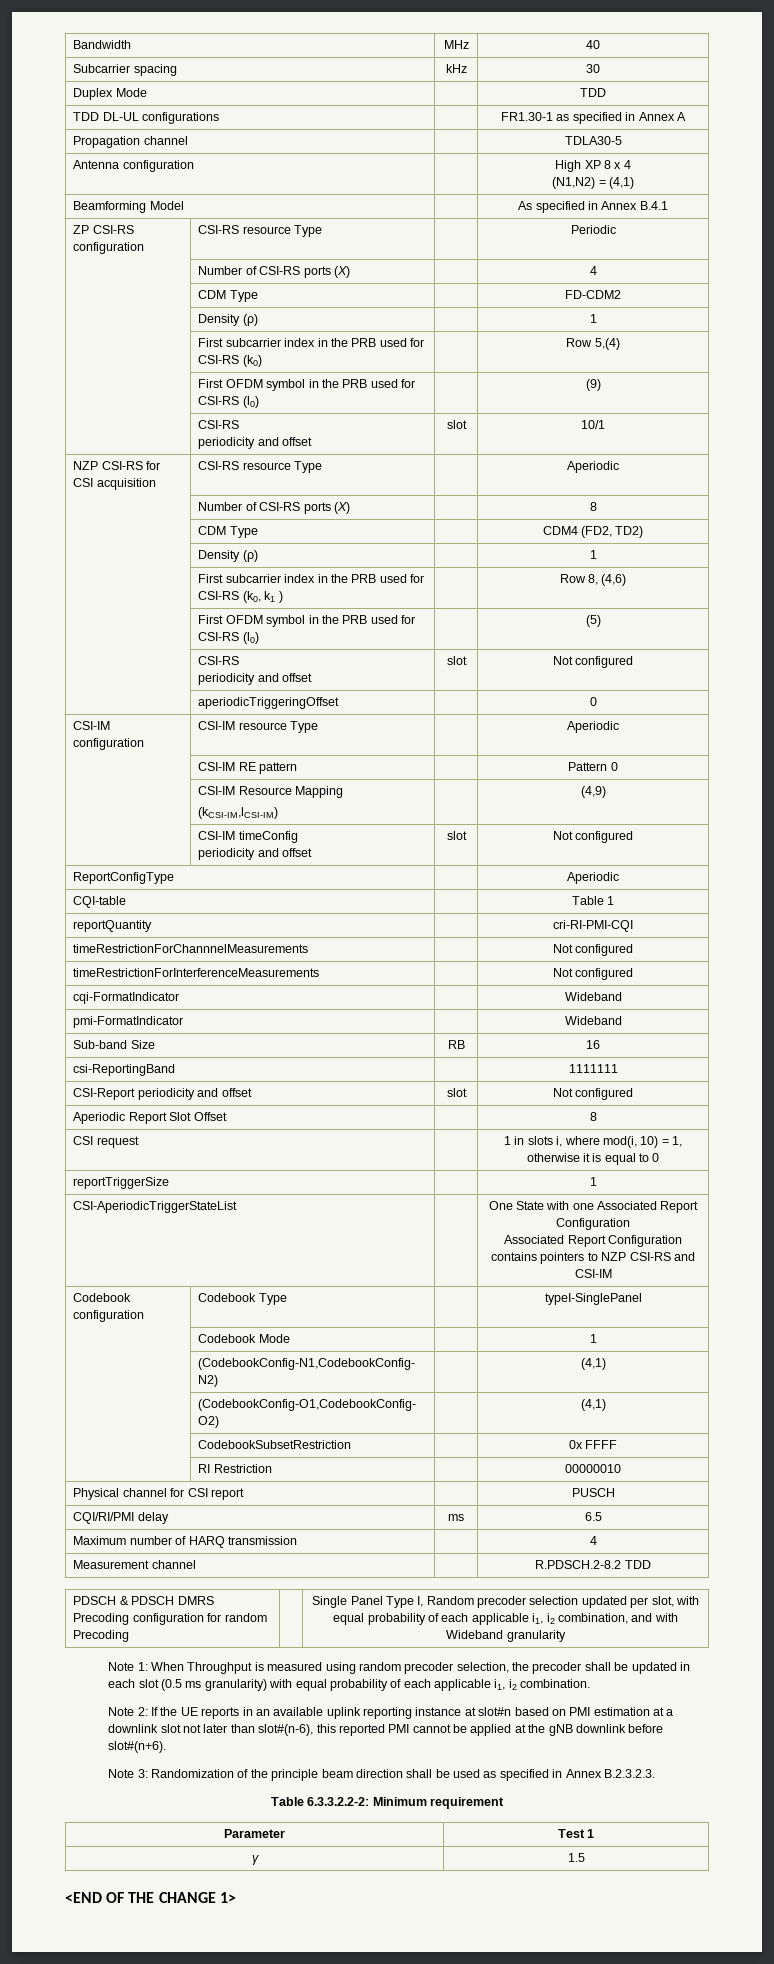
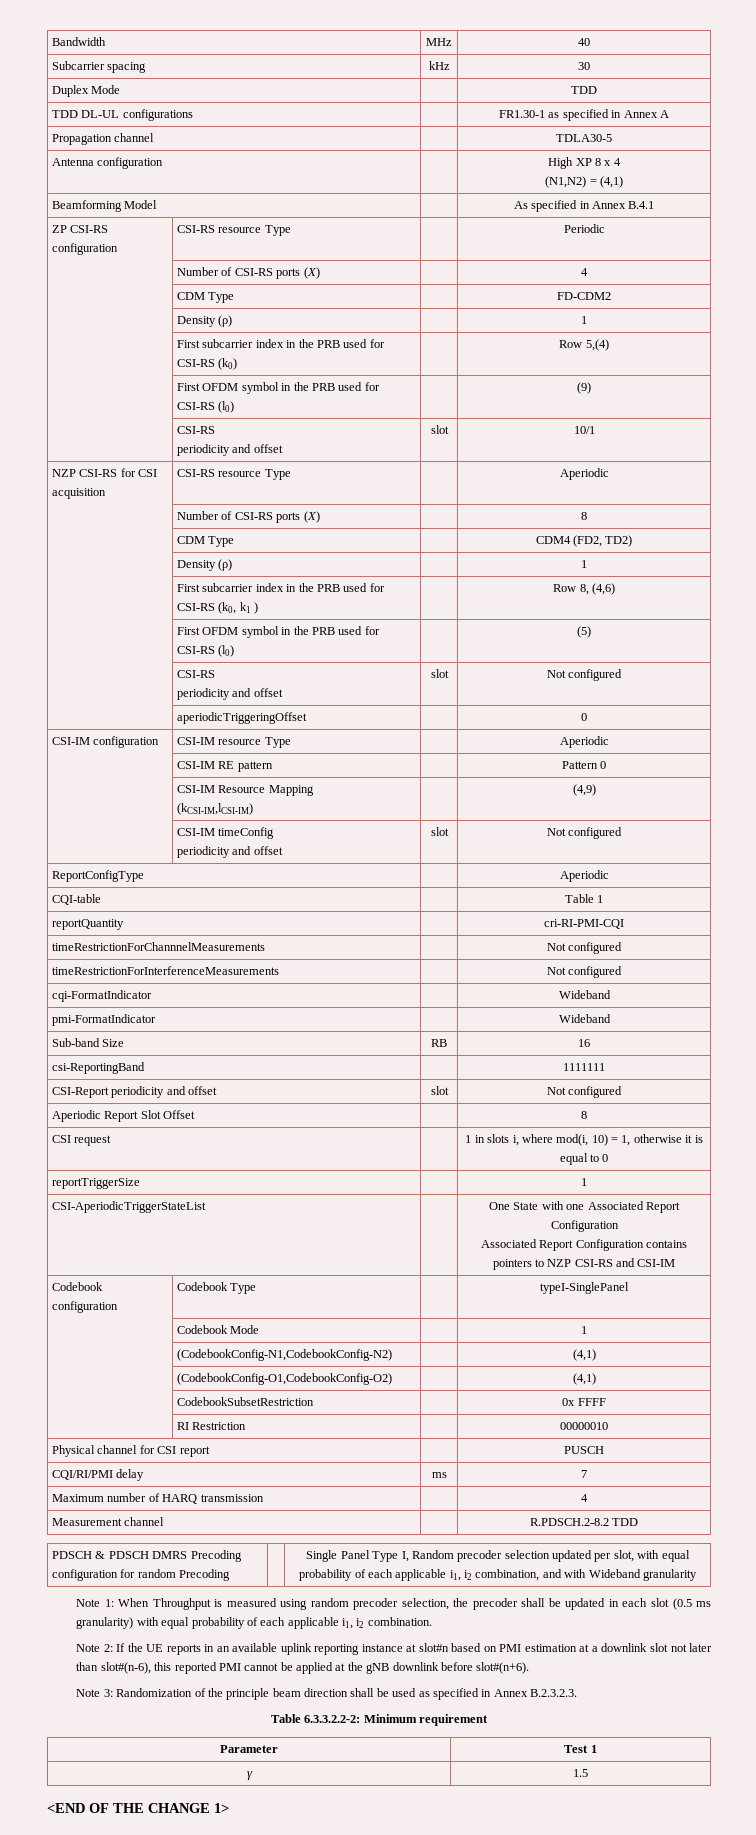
[584,1512,602,1521] 6.5 -> [581,1470,587,1478] 7

